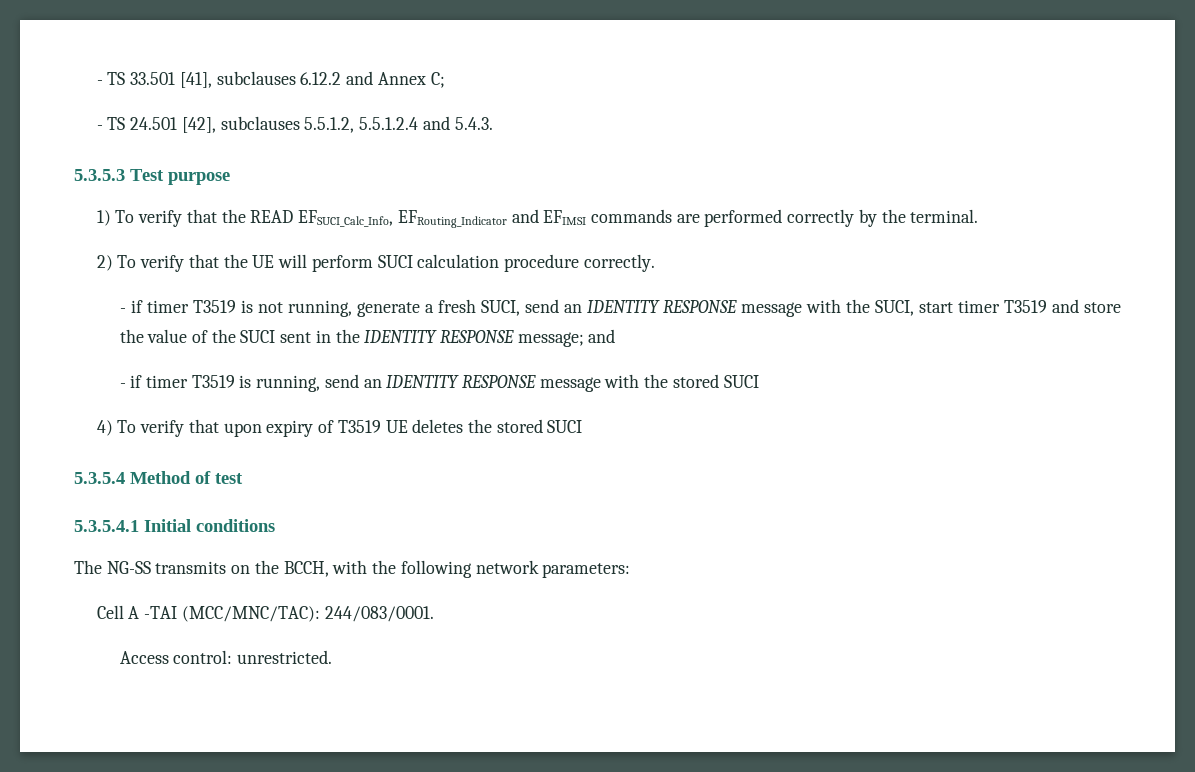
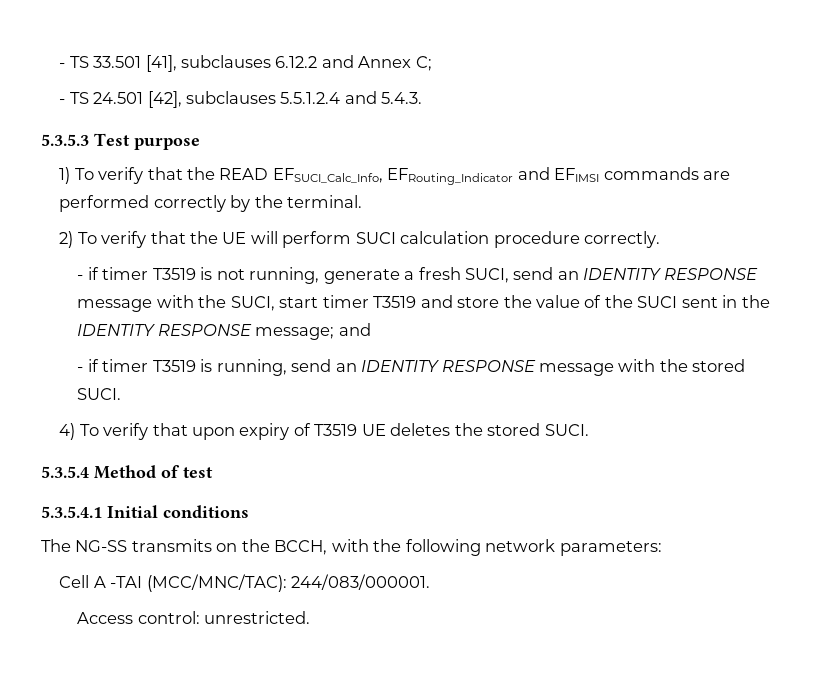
[304,117,355,133] 5.5.1.2, -> (277, 97) none
[723,375,759,388] SUCI -> [77,388,122,400] SUCI.
[547,420,583,433] SUCI -> [544,424,589,436] SUCI.
[324,606,434,622] 244/083/0001. -> [291,574,431,590] 244/083/000001.

